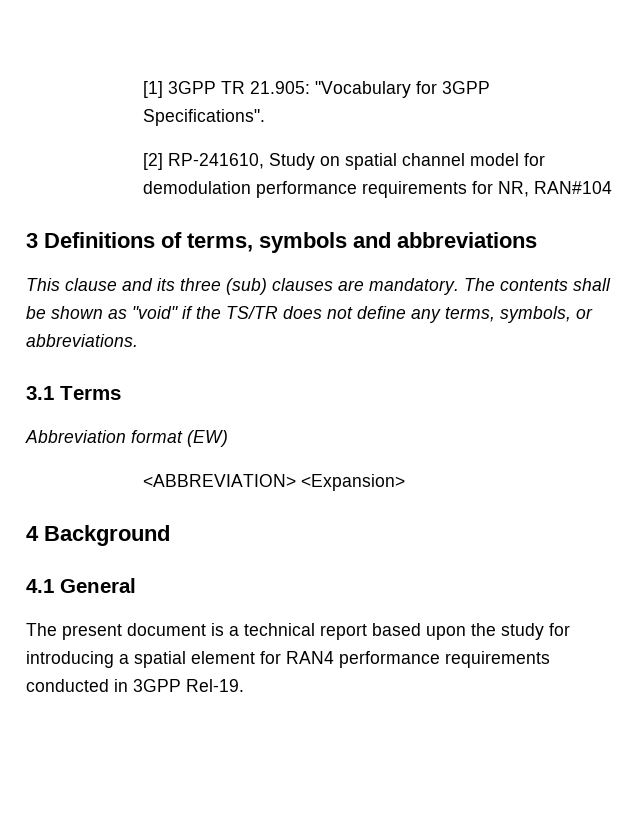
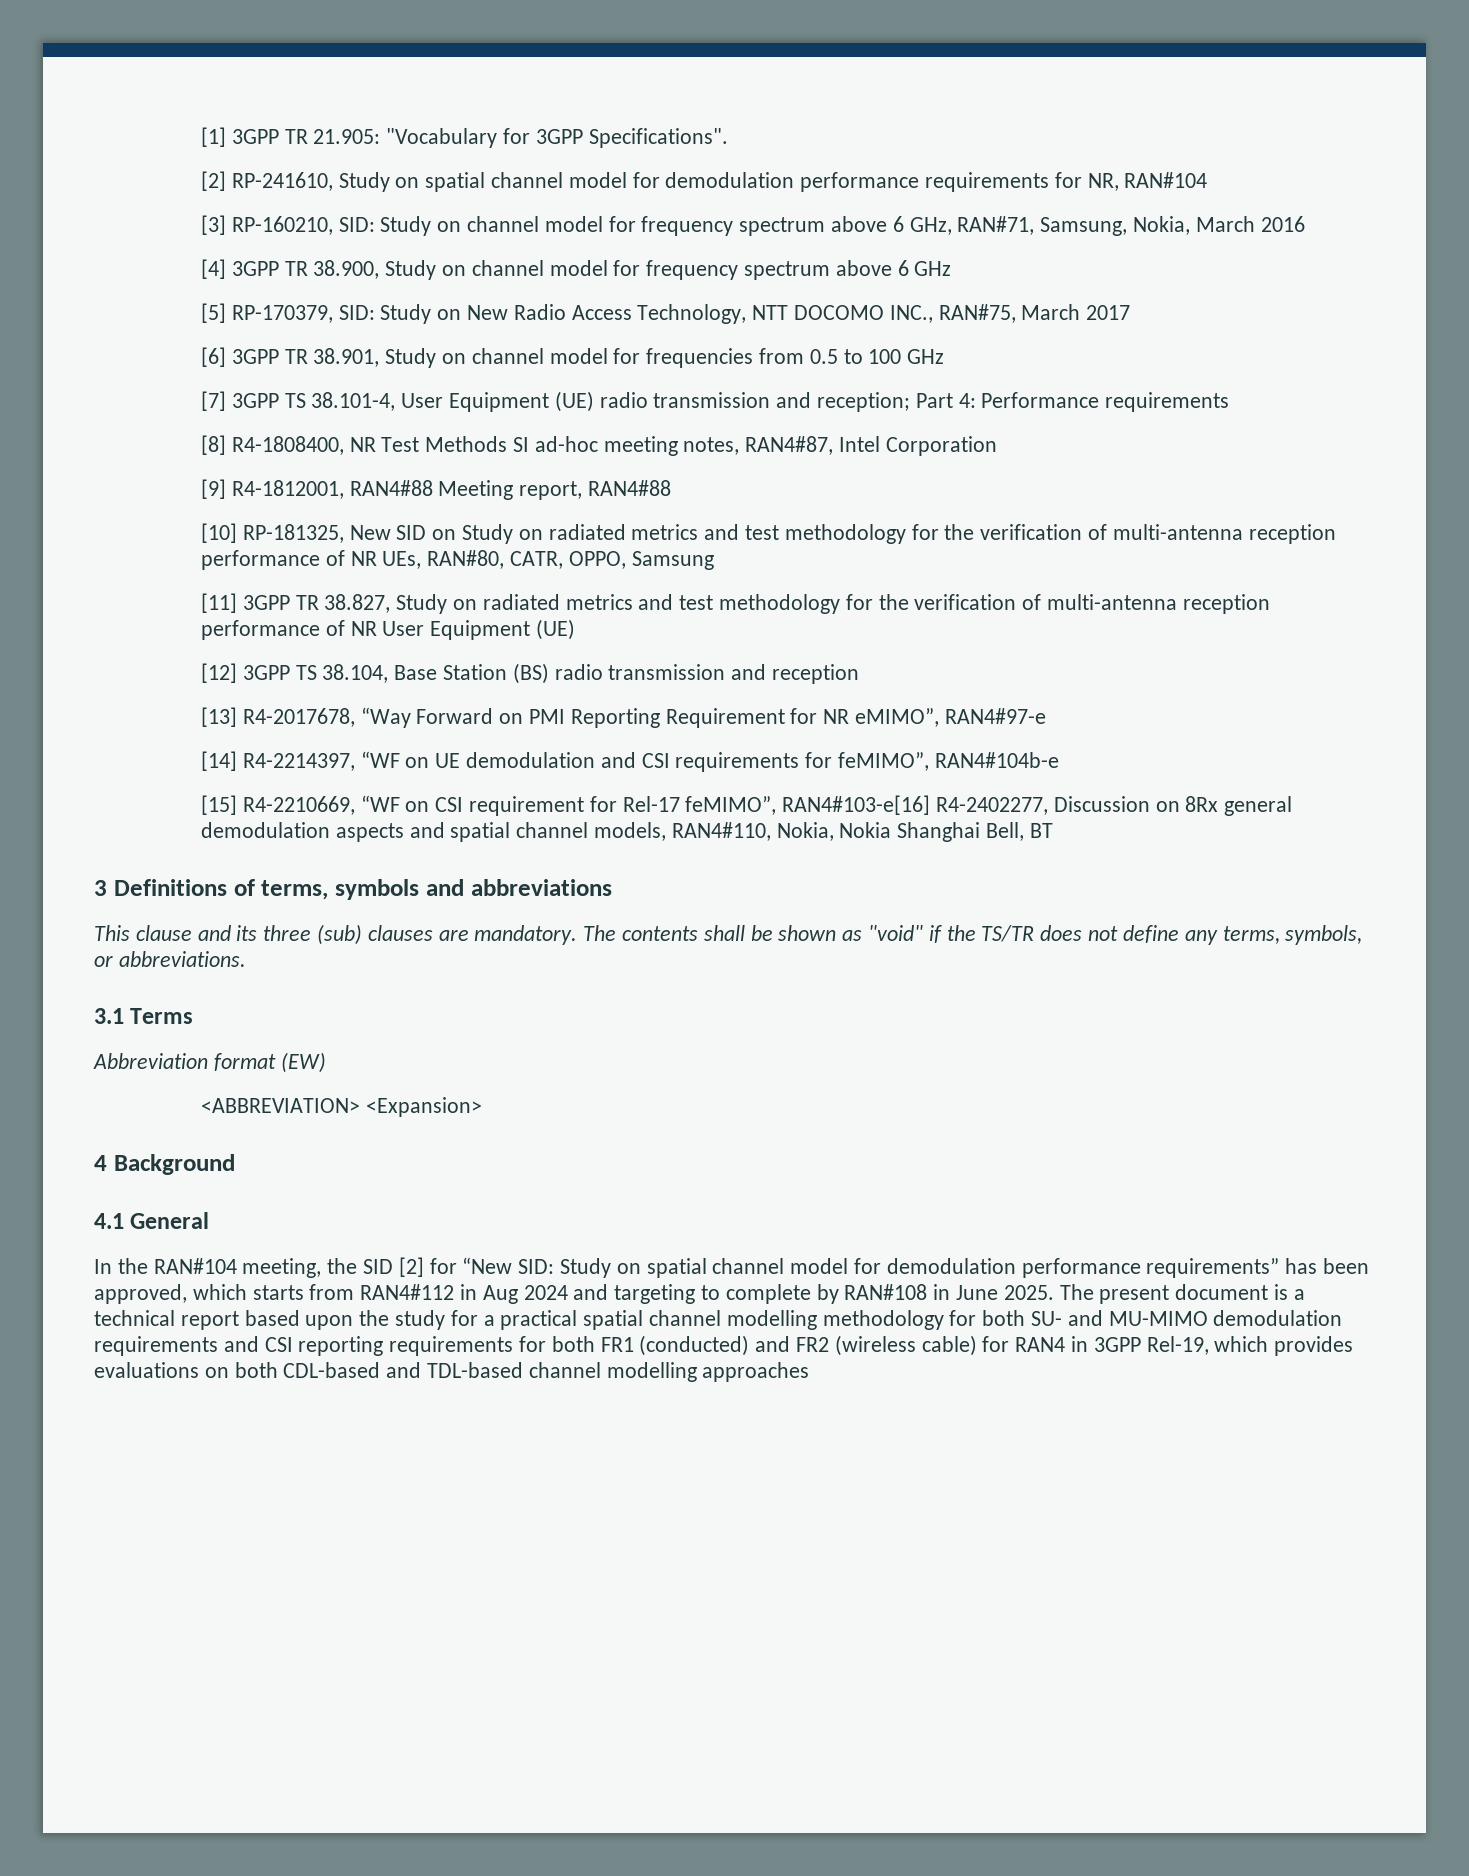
(613, 187) none -> [200,215,1305,236] [200,259,952,280] [200,303,1131,324] [200,347,945,368] [200,391,1230,412] [200,435,997,456] [200,479,671,500] [200,523,1336,544] [200,550,714,570] [200,593,1270,614] [200,619,575,640] [200,663,860,684] [200,707,1046,728] [200,751,1059,772] [200,795,1293,816] [200,822,1053,842] // [3] RP-160210, SID: Study on channel model for frequency spectrum above 6 GHz, RAN#71, Samsung, Nokia, March 2016 // [4] 3GPP TR 38.900, Study on channel model for frequency spectrum above 6 GHz // [5] RP-170379, SID: Study on New Radio Access Technology, NTT DOCOMO INC., RAN#75, March 2017 // [6] 3GPP TR 38.901, Study on channel model for frequencies from 0.5 to 100 GHz // [7] 3GPP TS 38.101-4, User Equipment (UE) radio transmission and reception; Part 4: Performance requirements // [8] R4-1808400, NR Test Methods SI ad-hoc meeting notes, RAN4#87, Intel Corporation // [9] R4-1812001, RAN4#88 Meeting report, RAN4#88 // [10] RP-181325, New SID on Study on radiated metrics and test methodology for the verification of multi-antenna reception performance of NR UEs, RAN#80, CATR, OPPO, Samsung // [11] 3GPP TR 38.827, Study on radiated metrics and test methodology for the verification of multi-antenna reception performance of NR User Equipment (UE) // [12] 3GPP TS 38.104, Base Station (BS) radio transmission and reception // [13] R4-2017678, “Way Forward on PMI Reporting Requirement for NR eMIMO”, RAN4#97-e // [14] R4-2214397, “WF on UE demodulation and CSI requirements for feMIMO”, RAN4#104b-e // [15] R4-2210669, “WF on CSI requirement for Rel-17 feMIMO”, RAN4#103-e[16] R4-2402277, Discussion on 8Rx general demodulation aspects and spatial channel models, RAN4#110, Nokia, Nokia Shanghai Bell, BT
(136, 585) none -> [94,1257,1370,1278] [94,1284,1054,1304] In the RAN#104 meeting, the SID [2] for “New SID: Study on spatial channel model for demodulation performance requirements” has been approved, which starts from RAN4#112 in Aug 2024 and targeting to complete by RAN#108 in June 2025.
[26,651,550,668] [26,679,244,692] introducing a spatial element for RAN4 performance requirements conducted in 3GPP Rel-19. -> [483,1310,1343,1330] [94,1335,1354,1356] [94,1362,810,1382] a practical spatial channel modelling methodology for both SU- and MU-MIMO demodulation requirements and CSI reporting requirements for both FR1 (conducted) and FR2 (wireless cable) for RAN4 in 3GPP Rel-19, which provides evaluations on both CDL-based and TDL-based channel modelling approaches

